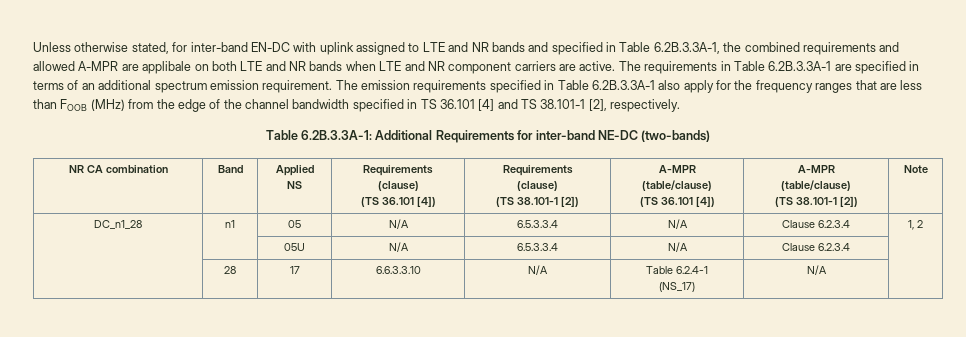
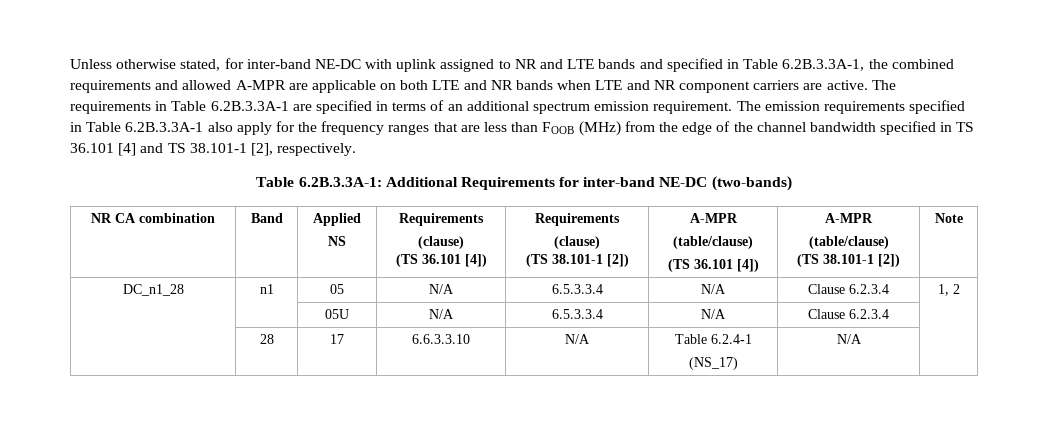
[250,42,290,52] EN-DC -> [314,59,361,69] NE-DC
[422,42,489,52] LTE and NR -> [514,59,595,69] NR and LTE
[142,61,192,74] applibale -> [311,80,376,93] applicable

